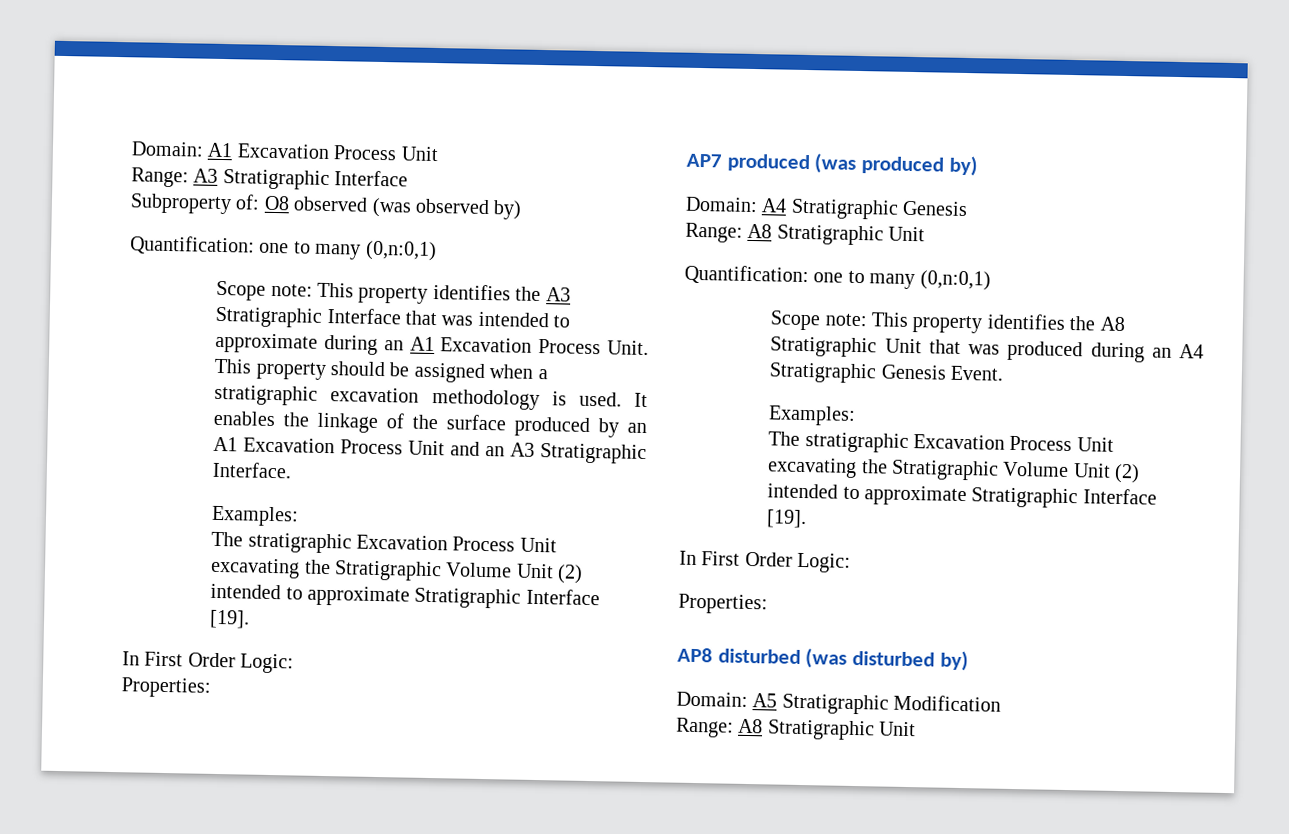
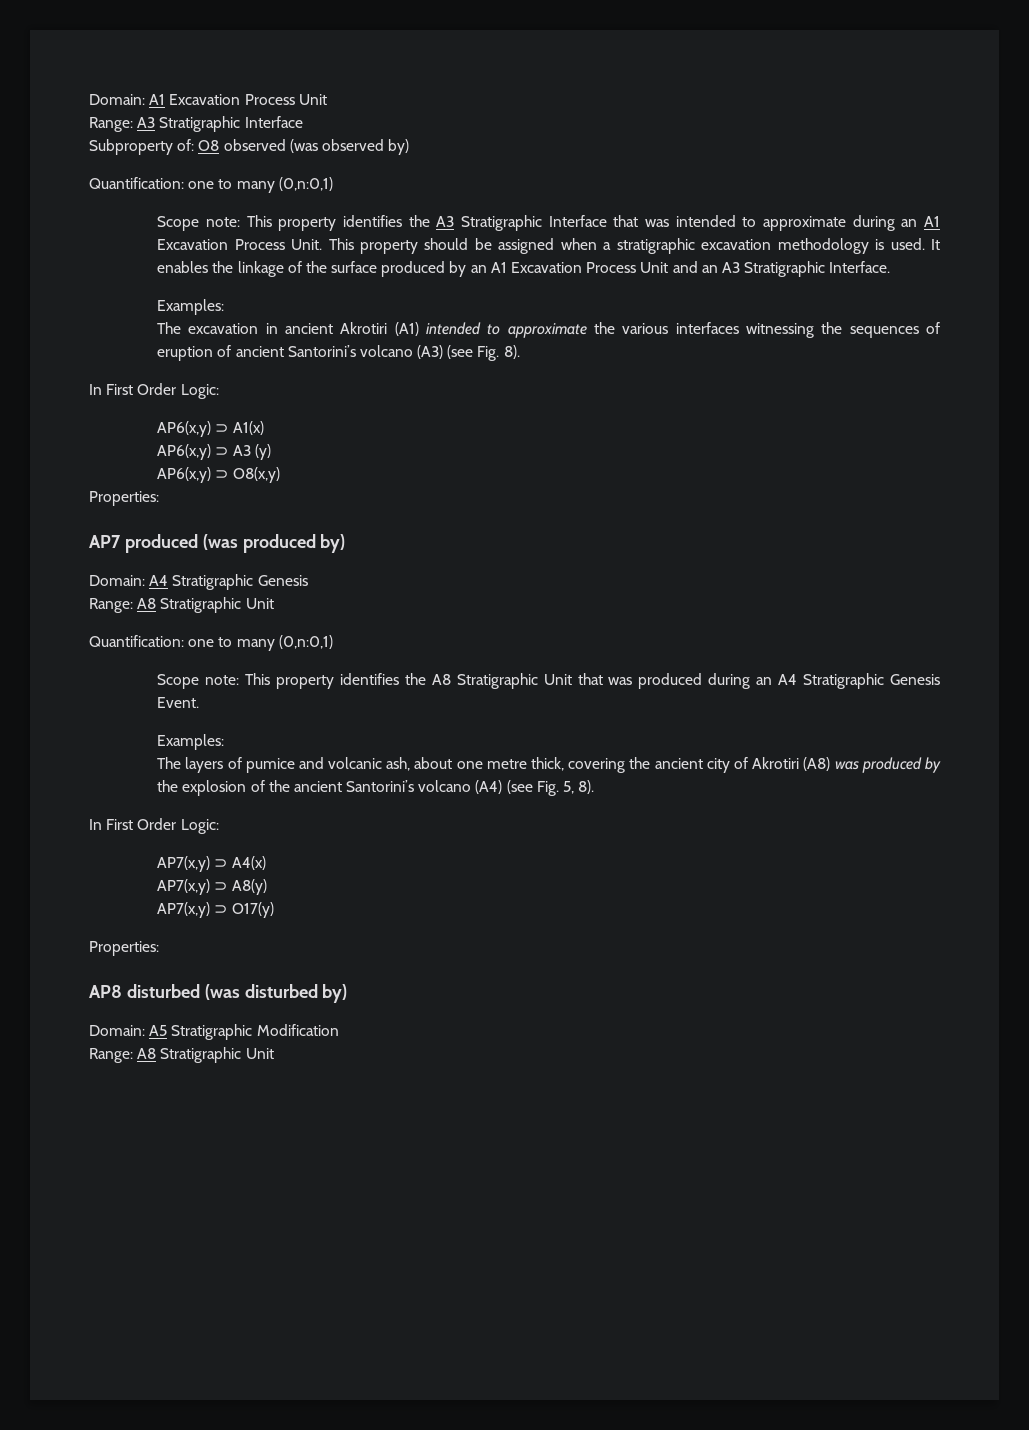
[247,532,557,554] [210,557,584,584] [210,583,600,609] [209,609,251,629] [122,651,295,674] stratigraphic Excavation Process Unit excavating the Stratigraphic Volume Unit (2) intended to approximate Stratigraphic Interface [19]. // In First Order Logic: -> [188,322,941,338] [157,345,520,361] [89,383,219,399] [157,421,264,437] [157,444,271,460] [157,467,280,483] excavation in ancient Akrotiri (A1) intended to approximate the various interfaces witnessing the sequences of eruption of ancient Santorini’s volcano (A3) (see Fig. 8). // In First Order Logic: // AP6(x,y) ⊃ A1(x) // AP6(x,y) ⊃ A3 (y) // AP6(x,y) ⊃ O8(x,y)
[804,432,1114,453] [767,457,1141,484] [767,483,1157,509] [766,509,808,529] [679,550,852,573] stratigraphic Excavation Process Unit excavating the Stratigraphic Volume Unit (2) intended to approximate Stratigraphic Interface [19]. // In First Order Logic: -> [185,757,941,773] [157,780,595,796] [89,818,219,834] [157,856,266,872] [157,879,267,895] [157,902,274,918] layers of pumice and volcanic ash, about one metre thick, covering the ancient city of Akrotiri (A8) was produced by the explosion of the ancient Santorini’s volcano (A4) (see Fig. 5, 8). // In First Order Logic: // AP7(x,y) ⊃ A4(x) // AP7(x,y) ⊃ A8(y) // AP7(x,y) ⊃ O17(y)

